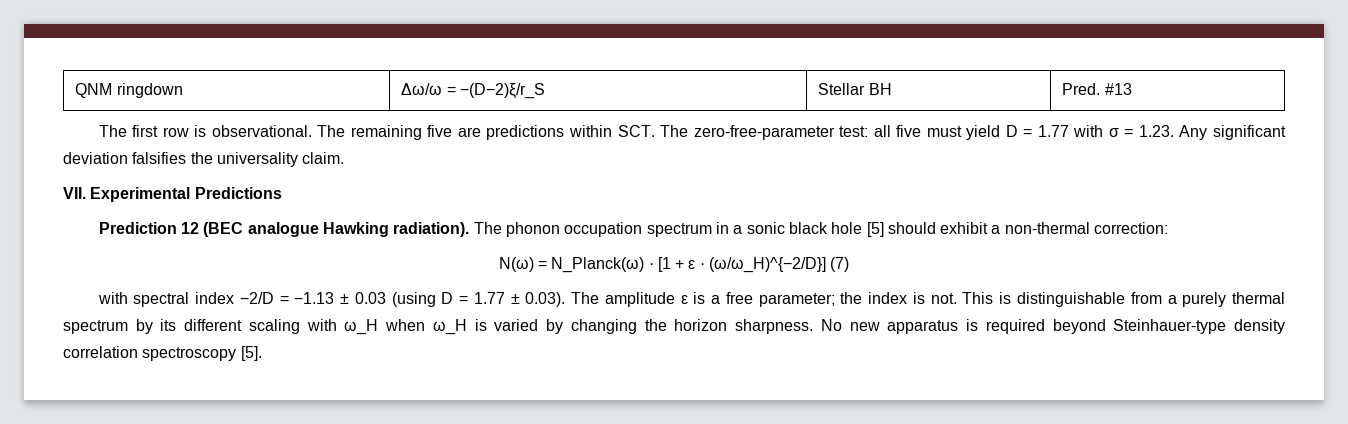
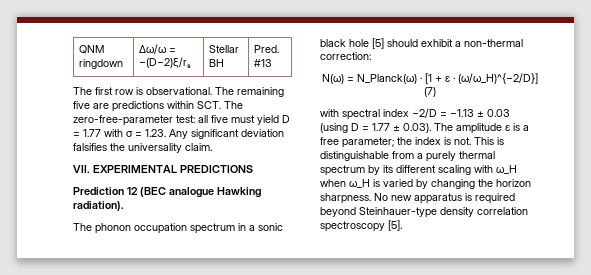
[459,83,545,99] −(D−2)ξ/r_S -> [138,57,191,68] −(D−2)ξ/rₛ
[90,187,282,202] Experimental Predictions -> [93,165,253,173] EXPERIMENTAL PREDICTIONS
(470, 229) none -> (124, 206) //

